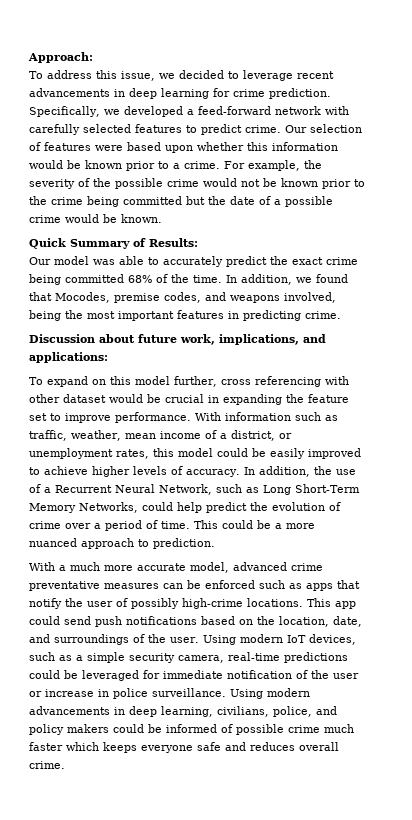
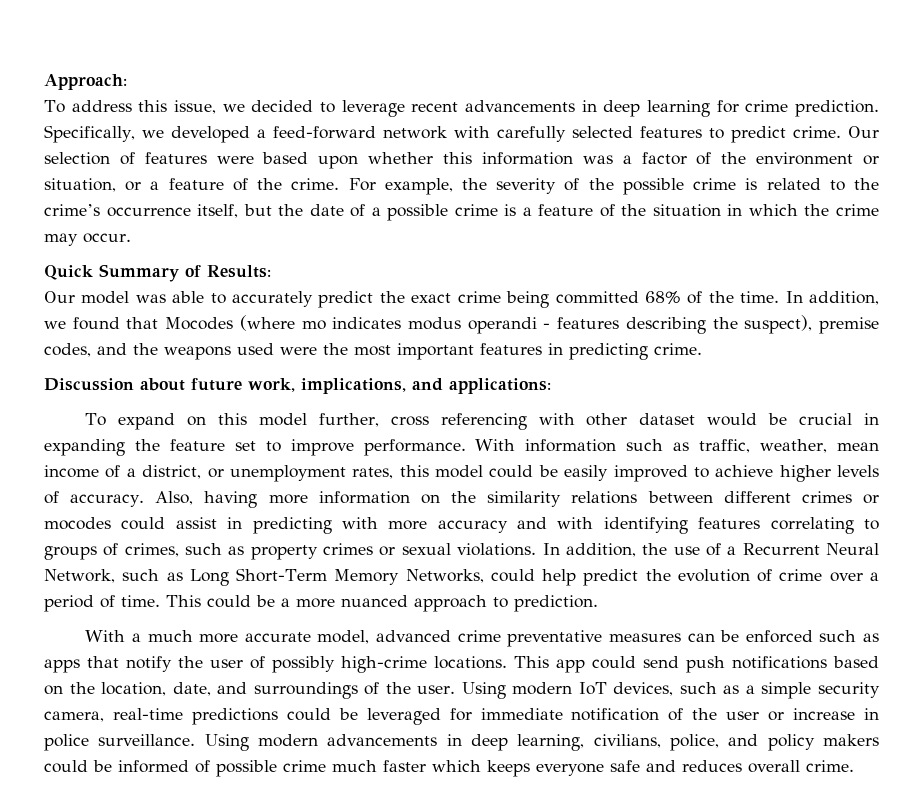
[29,160,180,171] would be known prior to a -> [582,152,880,165] [44,178,283,192] was a factor of the environment or situation, or a feature of the
[203,178,365,189] [29,196,182,207] would not be known prior to the crime being committed -> [745,178,879,191] [44,204,239,218] is related to the crime’s occurrence itself,
[65,214,162,223] would be known. -> [504,204,879,217] [44,233,131,246] is a feature of the situation in which the crime may occur.
[55,292,336,303] [29,310,61,321] Mocodes, premise codes, and weapons involved, being -> [165,315,879,334] [44,343,317,360] Mocodes (where mo indicates modus operandi - features describing the suspect), premise codes, and the weapons used were
(240, 473) none -> [155,491,880,508] [44,517,879,534] [44,543,537,560] Also, having more information on the similarity relations between different crimes or mocodes could assist in predicting with more accuracy and with identifying features correlating to groups of crimes, such as property crimes or sexual violations.

